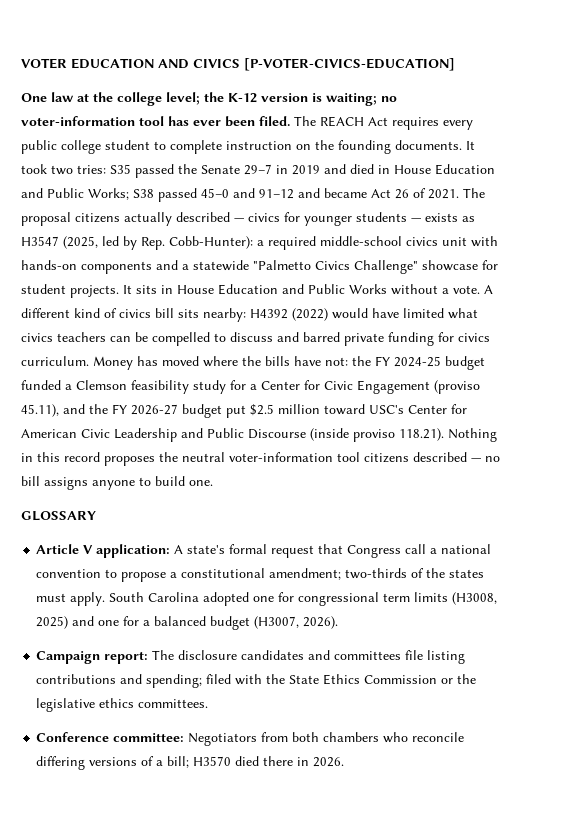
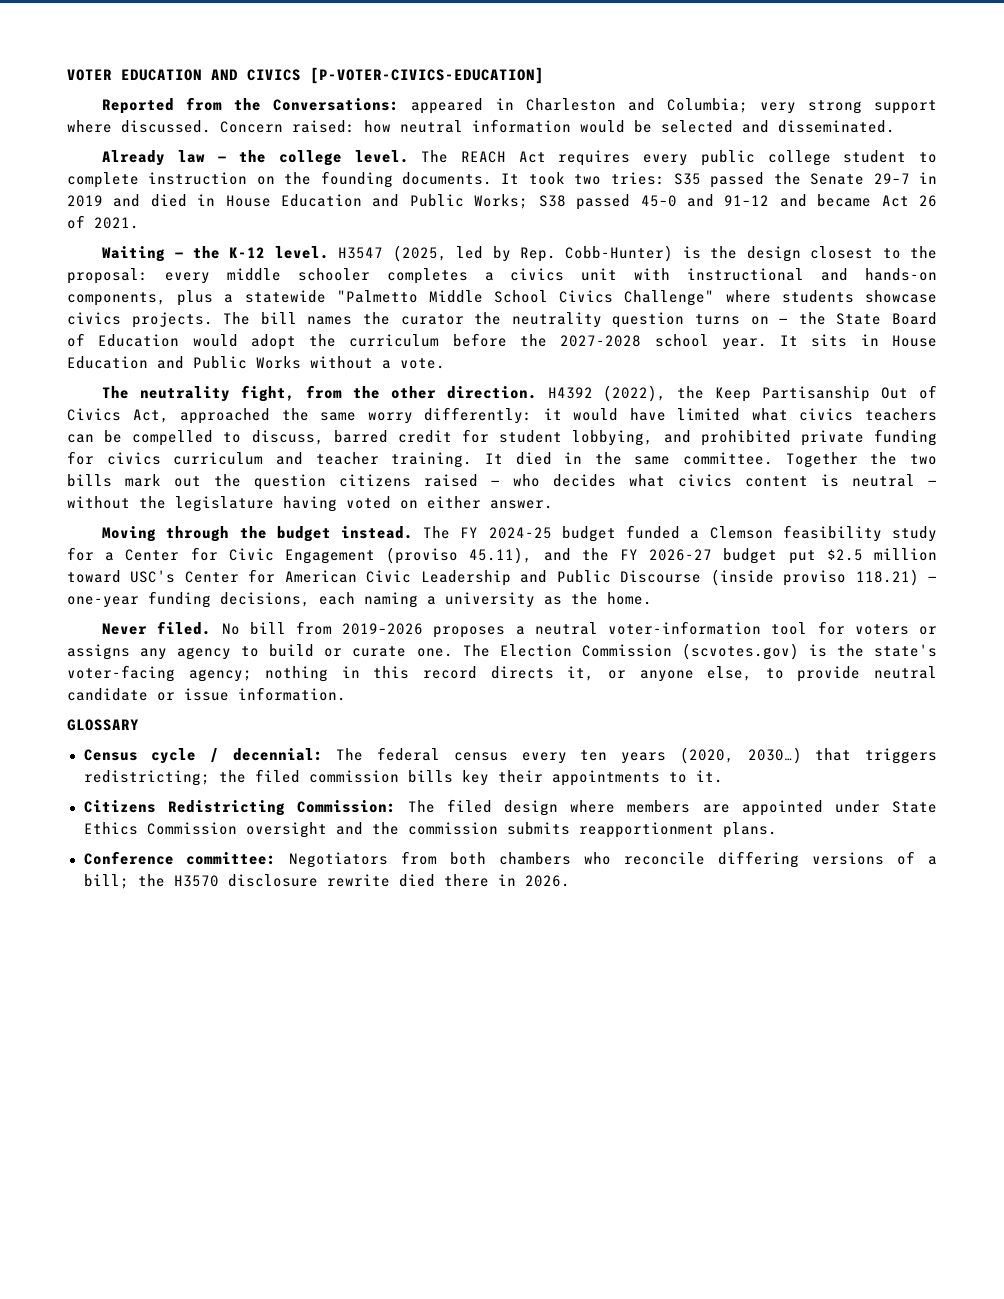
[21,92,397,106] [21,116,290,127] One law at the college level; the K-12 version is waiting; no voter-information tool has ever been filed. -> [102,97,938,114] [67,119,895,133] [102,150,409,166] Reported from the Conversations: appeared in Charleston and Columbia; very strong support where discussed. Concern raised: how neutral information would be selected and disseminated. // Already law — the college level.
[463,188,485,198] [21,212,475,226] The proposal citizens actually described — civics for younger students — exists as -> [102,246,329,262] // Waiting — the K-12 level.
[169,236,498,250] [21,260,498,274] [21,284,119,298] Cobb-Hunter): a required middle-school civics unit with hands-on components and a statewide "Palmetto Civics Challenge" showcase for student projects. -> [565,245,938,262] [67,268,937,284] [67,290,937,306] [67,312,938,328] [67,333,767,350] Cobb-Hunter) is the design closest to the proposal: every middle schooler completes a civics unit with instructional and hands-on components, plus a statewide "Palmetto Middle School Civics Challenge" where students showcase civics projects. The bill names the curator the neutrality question turns on — the State Board of Education would adopt the curriculum before the 2027-2028 school year.
[484,285,493,294] [21,308,328,322] A different kind of civics bill sits nearby: H4392 (2022) -> [102,385,937,402] [67,407,562,424] // The neutrality fight, from the other direction. H4392 (2022), the Keep Partisanship Out of Civics Act, approached the same worry differently: it
[230,332,490,346] [21,356,371,370] discuss and barred private funding for civics curriculum. Money has moved where the bills have not: the -> [251,429,937,446] [67,451,937,468] [67,474,937,490] [67,496,553,512] [102,526,451,542] discuss, barred credit for student lobbying, and prohibited private funding for civics curriculum and teacher training. It died in the same committee. Together the two bills mark out the question citizens raised — who decides what civics content is neutral — without the legislature having voted on either answer. // Moving through the budget instead. The
[399,428,497,442] [21,452,500,466] [21,476,213,490] [21,511,96,521] [36,544,492,558] [36,568,485,582] [36,592,498,606] [36,616,339,630] [36,650,466,664] [36,674,477,688] [36,698,209,712] 118.21). Nothing in this record proposes the neutral voter-information tool citizens described — no bill assigns anyone to build one. // GLOSSARY // Article V application: A state's formal request that Congress call a national convention to propose a constitutional amendment; two-thirds of the states must apply. South Carolina adopted one for congressional term limits (H3008, 2025) and one for a balanced budget (H3007, 2026). // Campaign report: The disclosure candidates and committees file listing contributions and spending; filed with the State Ethics Commission or the legislative ethics committees. -> [855,569,937,586] [67,591,652,608] [102,621,937,638] [67,643,937,660] [67,665,938,682] [67,687,346,701] [67,719,139,731] [83,747,938,764] [83,769,723,786] [83,799,937,816] [83,822,777,838] 118.21) — one-year funding decisions, each naming a university as the home. // Never filed. No bill from 2019–2026 proposes a neutral voter-information tool for voters or assigns any agency to build or curate one. The Election Commission (scvotes.gov) is the state's voter-facing agency; nothing in this record directs it, or anyone else, to provide neutral candidate or issue information. // GLOSSARY // Census cycle / decennial: The federal census every ten years (2020, 2030…) that triggers redistricting; the filed commission bills key their appointments to it. // Citizens Redistricting Commission: The filed design where members are appointed under State Ethics Commission oversight and the commission submits reapportionment plans.
[193,756,232,766] H3570 -> [137,874,390,887] the H3570 disclosure rewrite

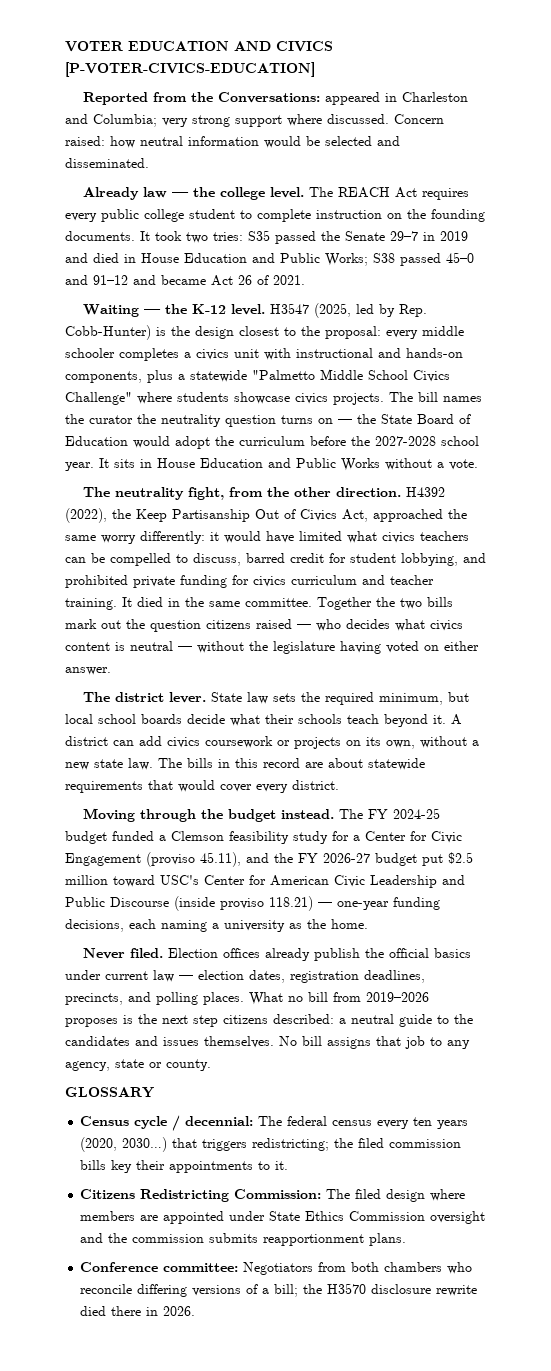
(553, 504) none -> [83,692,470,705] [65,714,462,727] [65,736,479,749] [65,758,425,770] [65,780,339,793] // The district lever. State law sets the required minimum, but local school boards decide what their schools teach beyond it. A district can add civics coursework or projects on its own, without a new state law. The bills in this record are about statewide requirements that would cover every district.
[221,621,937,638] [67,643,937,660] [67,665,938,682] [67,687,346,701] No bill from 2019–2026 proposes a neutral voter-information tool for voters or assigns any agency to build or curate one. The Election Commission (scvotes.gov) is the state's voter-facing agency; nothing in this record directs it, or anyone else, to provide neutral candidate or issue information. -> [168,948,472,961] [65,970,425,983] [65,992,429,1005] [65,1014,473,1027] [65,1036,470,1049] [65,1059,211,1071] Election offices already publish the official basics under current law — election dates, registration deadlines, precincts, and polling places. What no bill from 2019–2026 proposes is the next step citizens described: a neutral guide to the candidates and issues themselves. No bill assigns that job to any agency, state or county.

